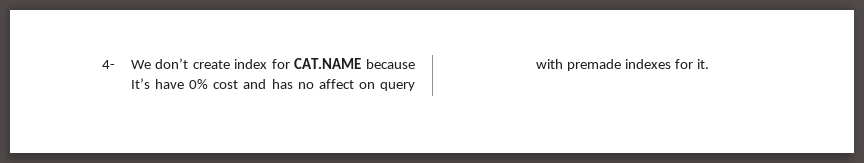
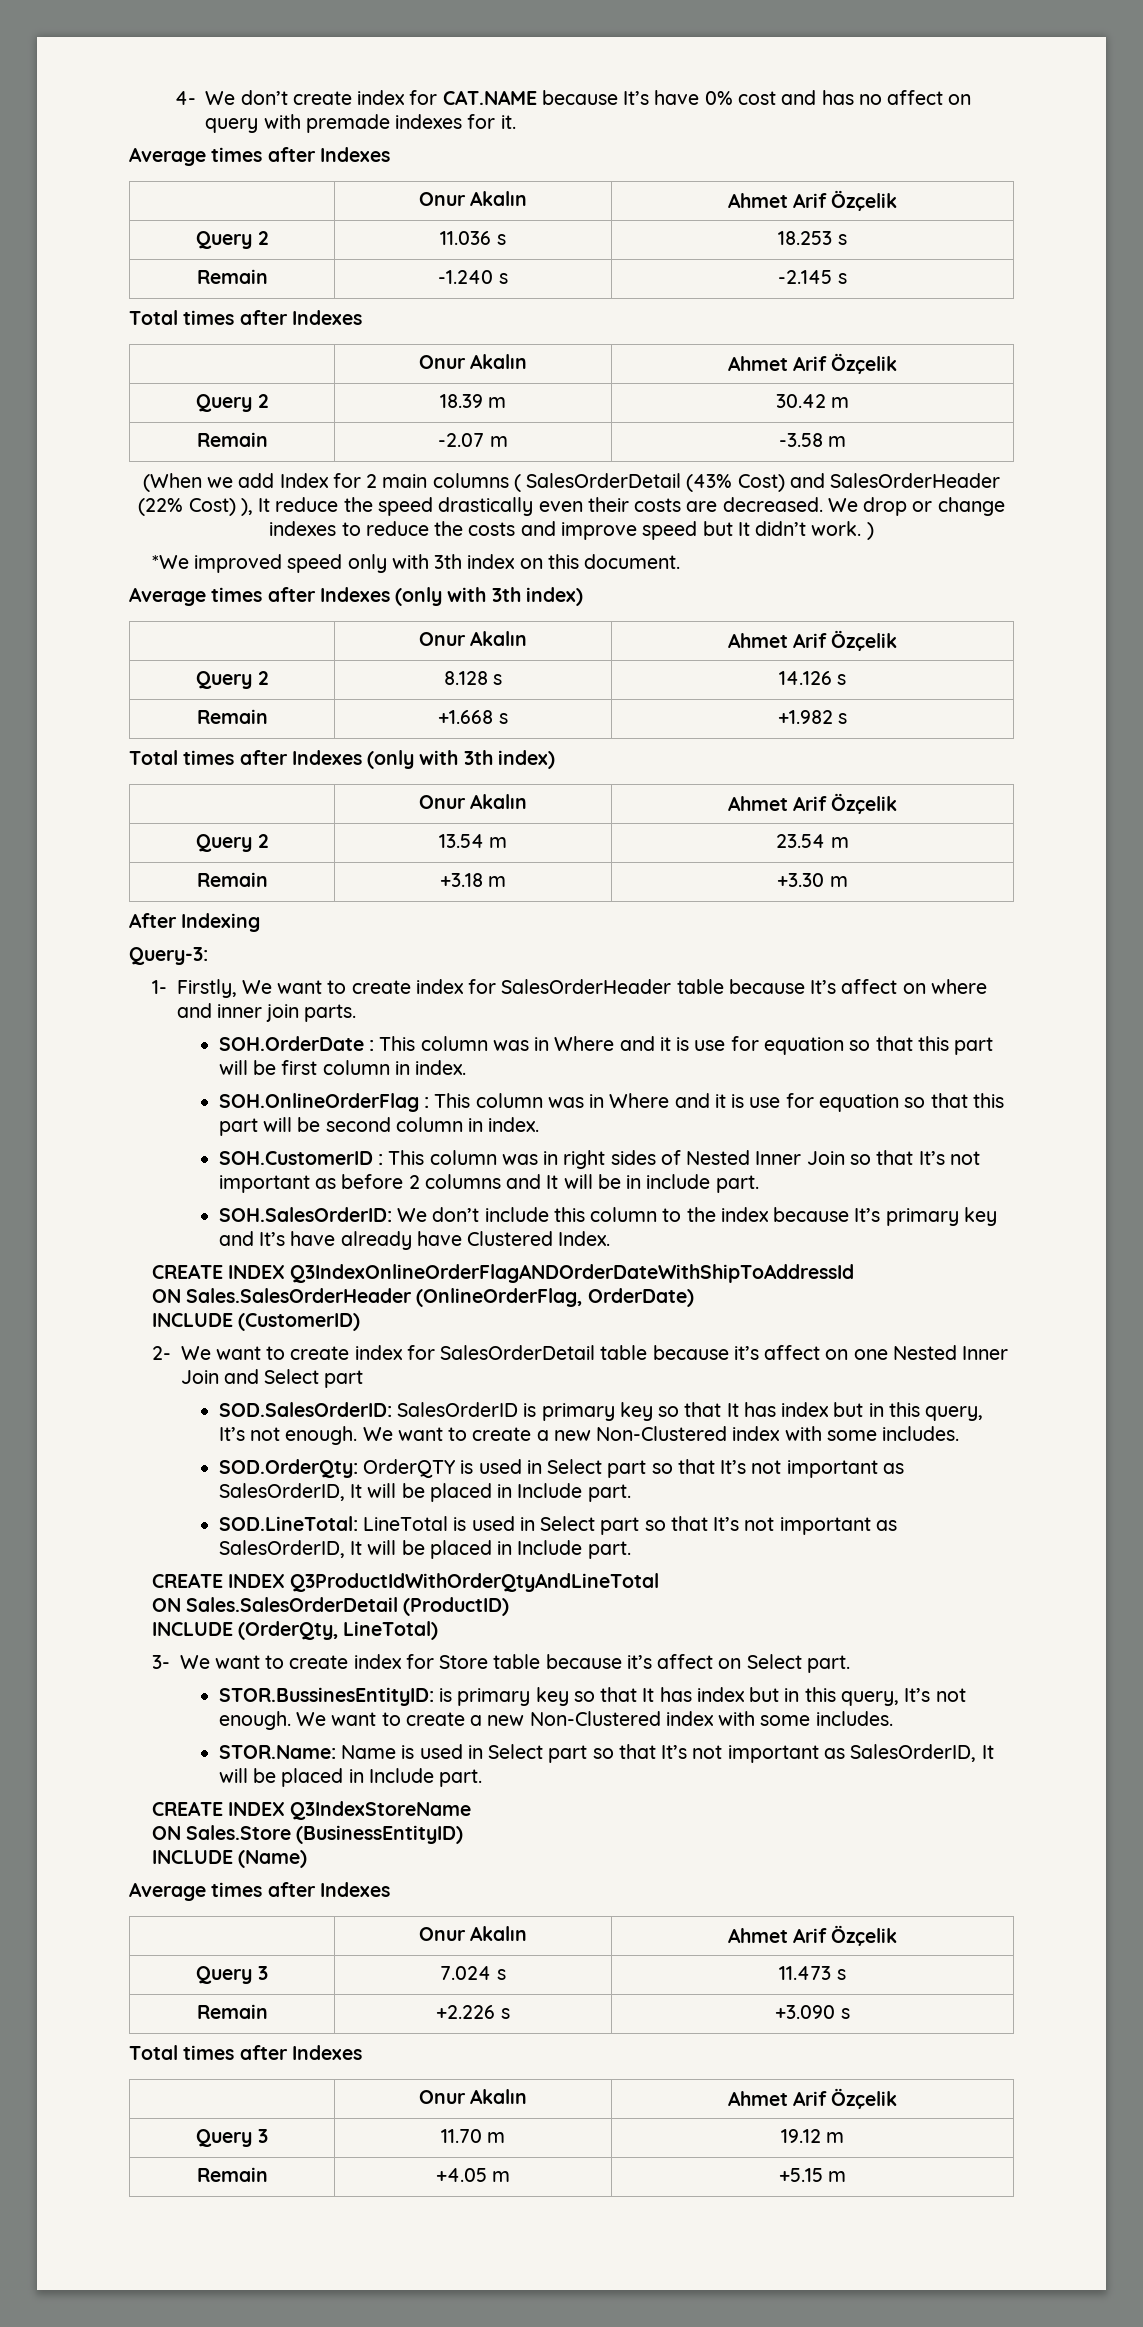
(709, 64) none -> [129,147,390,166] [418,191,528,206] [727,190,898,211] [196,231,268,249] [440,231,506,245] [778,231,847,245] [196,269,268,284] [438,270,508,284] [778,270,847,284] [129,310,362,325] [418,354,528,369] [727,353,898,374] [196,394,268,412] [439,394,507,408] [775,394,850,408] [196,432,268,447] [438,433,508,447] [778,433,847,447] [142,473,1001,492] [138,497,1005,516] [269,521,874,540] [151,554,681,573] [129,587,583,606] [418,631,528,646] [727,630,898,651] [196,671,268,689] [443,671,503,685] [778,671,847,685] [196,709,268,724] [438,710,508,724] [777,710,848,724] [129,750,555,769] [418,794,528,809] [727,793,898,814] [196,834,268,852] [438,834,508,848] [776,834,849,848] [196,872,268,887] [439,873,507,887] [777,873,848,887] [129,913,261,932] [129,947,208,965] [151,979,987,998] [176,1003,357,1022] [218,1036,994,1055] [218,1060,467,1075] [218,1093,1004,1112] [218,1117,540,1136] [218,1150,980,1169] [218,1174,759,1193] [218,1207,997,1226] [218,1231,611,1250] [151,1264,855,1283] [151,1288,694,1307] [151,1313,361,1331] [151,1345,1009,1360] [180,1369,364,1388] [218,1402,984,1421] [218,1426,960,1445] [218,1459,904,1478] [218,1483,631,1502] [218,1516,897,1535] [218,1540,631,1559] [151,1573,660,1592] [151,1597,510,1616] [151,1621,439,1640] [151,1654,850,1673] [218,1687,966,1706] [218,1711,893,1730] [218,1744,994,1763] [218,1768,483,1787] [151,1801,472,1820] [151,1825,464,1844] [151,1850,308,1868] [129,1882,390,1901] [418,1926,528,1941] [727,1925,898,1946] [196,1966,268,1984] [440,1966,506,1980] [779,1966,846,1980] [196,2004,268,2019] [436,2005,510,2019] [775,2005,850,2019] [129,2045,362,2060] [418,2089,528,2104] [727,2088,898,2109] [196,2129,268,2147] [440,2129,506,2143] [780,2129,845,2143] [196,2167,268,2182] [435,2168,511,2182] [778,2168,847,2182] // Average times after Indexes // | Onur Akalın | Ahmet Arif Özçelik // Query 2 | 11.036 s | 18.253 s // Remain | -1.240 s | -2.145 s // Total times after Indexes // | Onur Akalın | Ahmet Arif Özçelik // Query 2 | 18.39 m | 30.42 m // Remain | -2.07 m | -3.58 m // (When we add Index for 2 main columns ( SalesOrderDetail (43% Cost) and SalesOrderHeader (22% Cost) ), It reduce the speed drastically even their costs are decreased. We drop or change indexes to reduce the costs and improve speed but It didn’t work. ) // *We improved speed only with 3th index on this document. // Average times after Indexes (only with 3th index) // | Onur Akalın | Ahmet Arif Özçelik // Query 2 | 8.128 s | 14.126 s // Remain | +1.668 s | +1.982 s // Total times after Indexes (only with 3th index) // | Onur Akalın | Ahmet Arif Özçelik // Query 2 | 13.54 m | 23.54 m // Remain | +3.18 m | +3.30 m // After Indexing // Query-3: // 1- Firstly, We want to create index for SalesOrderHeader table because It’s affect on where and inner join parts. // SOH.OrderDate : This column was in Where and it is use for equation so that this part will be first column in index. // SOH.OnlineOrderFlag : This column was in Where and it is use for equation so that this part will be second column in index. // SOH.CustomerID : This column was in right sides of Nested Inner Join so that It’s not important as before 2 columns and It will be in include part. // SOH.SalesOrderID: We don’t include this column to the index because It’s primary key and It’s have already have Clustered Index. // CREATE INDEX Q3IndexOnlineOrderFlagANDOrderDateWithShipToAddressId // ON Sales.SalesOrderHeader (OnlineOrderFlag, OrderDate) // INCLUDE (CustomerID) // 2- We want to create index for SalesOrderDetail table because it’s affect on one Nested Inner Join and Select part // SOD.SalesOrderID: SalesOrderID is primary key so that It has index but in this query, It’s not enough. We want to create a new Non-Clustered index with some includes. // SOD.OrderQty: OrderQTY is used in Select part so that It’s not important as SalesOrderID, It will be placed in Include part. // SOD.LineTotal: LineTotal is used in Select part so that It’s not important as SalesOrderID, It will be placed in Include part. // CREATE INDEX Q3ProductIdWithOrderQtyAndLineTotal // ON Sales.SalesOrderDetail (ProductID) // INCLUDE (OrderQty, LineTotal) // 3- We want to create index for Store table because it’s affect on Select part. // STOR.BussinesEntityID: is primary key so that It has index but in this query, It’s not enough. We want to create a new Non-Clustered index with some includes. // STOR.Name: Name is used in Select part so that It’s not important as SalesOrderID, It will be placed in Include part. // CREATE INDEX Q3IndexStoreName // ON Sales.Store (BusinessEntityID) // INCLUDE (Name) // Average times after Indexes // | Onur Akalın | Ahmet Arif Özçelik // Query 3 | 7.024 s | 11.473 s // Remain | +2.226 s | +3.090 s // Total times after Indexes // | Onur Akalın | Ahmet Arif Özçelik // Query 3 | 11.70 m | 19.12 m // Remain | +4.05 m | +5.15 m

